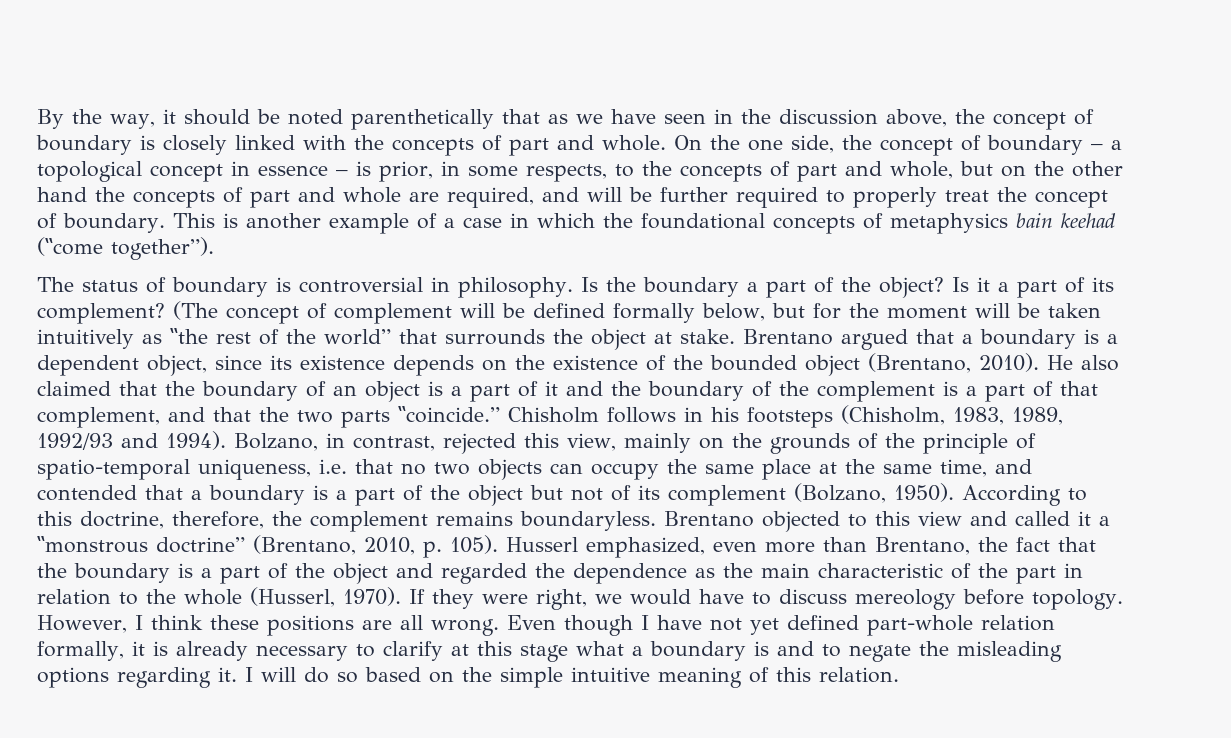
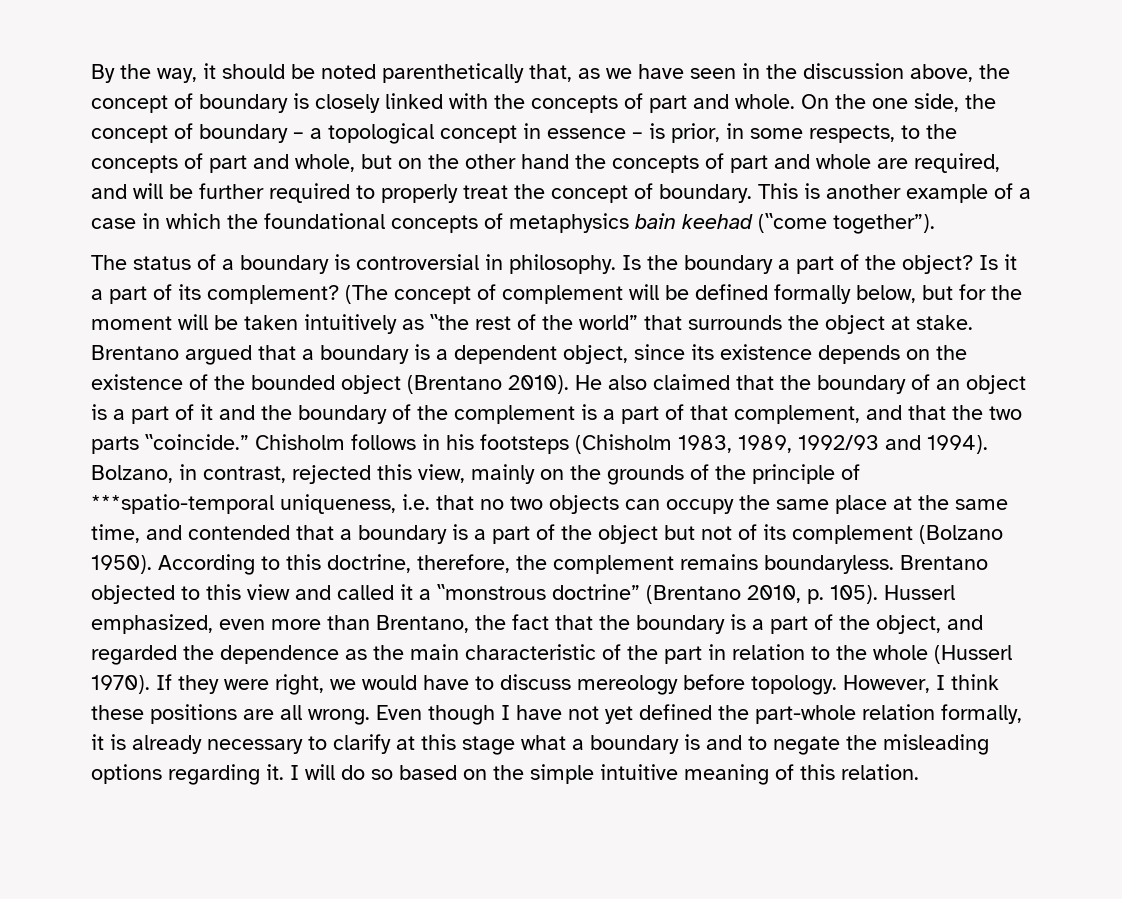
[501,109,540,124] that -> [529,64,572,82] that,
(166, 285) none -> [222,259,234,270] a
[868,353,971,373] (Brentano, -> [407,375,502,394] (Brentano
[841,405,945,425] (Chisholm, -> [575,434,672,454] (Chisholm
[37,459,190,480] spatio-temporal -> [91,494,274,514] ***spatio-temporal
[794,483,886,503] (Bolzano, -> [919,525,1003,544] (Bolzano
[253,535,356,555] (Brentano, -> [646,585,741,604] (Brentano
[333,563,388,584] object -> [876,615,941,634] object,
[250,587,335,607] (Husserl, -> [934,645,1012,664] (Husserl
(859, 622) none -> [718,705,749,720] the

